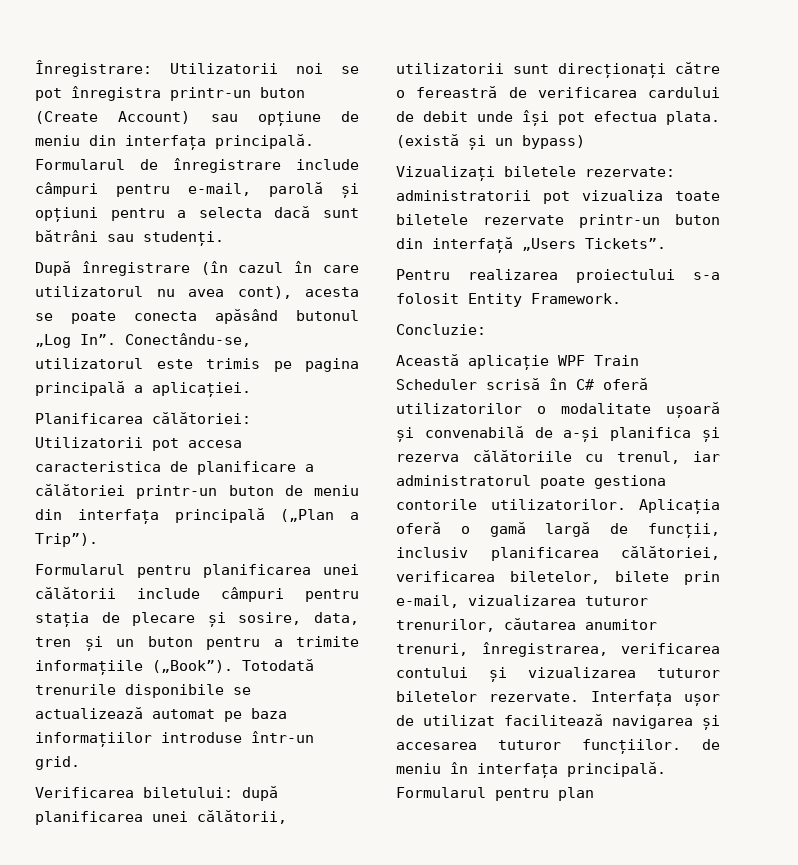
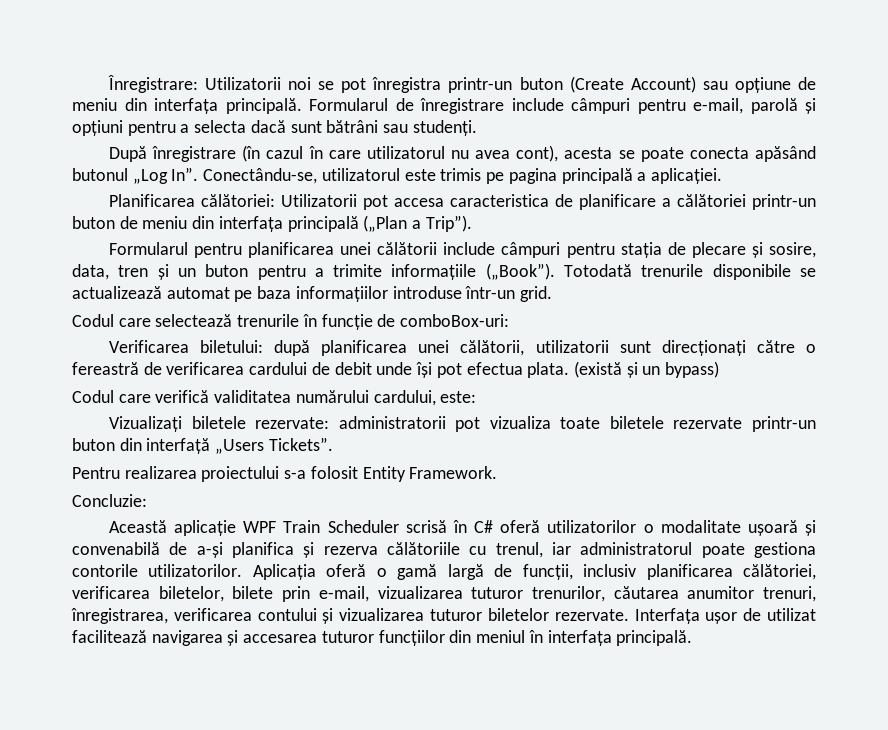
(80, 763) none -> [72,314,510,330] // Codul care selectează trenurile în funcție de comboBox-uri:
(585, 142) none -> [72,390,477,406] // Codul care verifică validitatea numărului cardului, este:
[582,739,720,754] [396,762,666,778] [396,787,594,801] funcțiilor. de meniu în interfața principală. Formularul pentru plan -> [378,630,693,646] funcțiilor din meniul în interfața principală.

